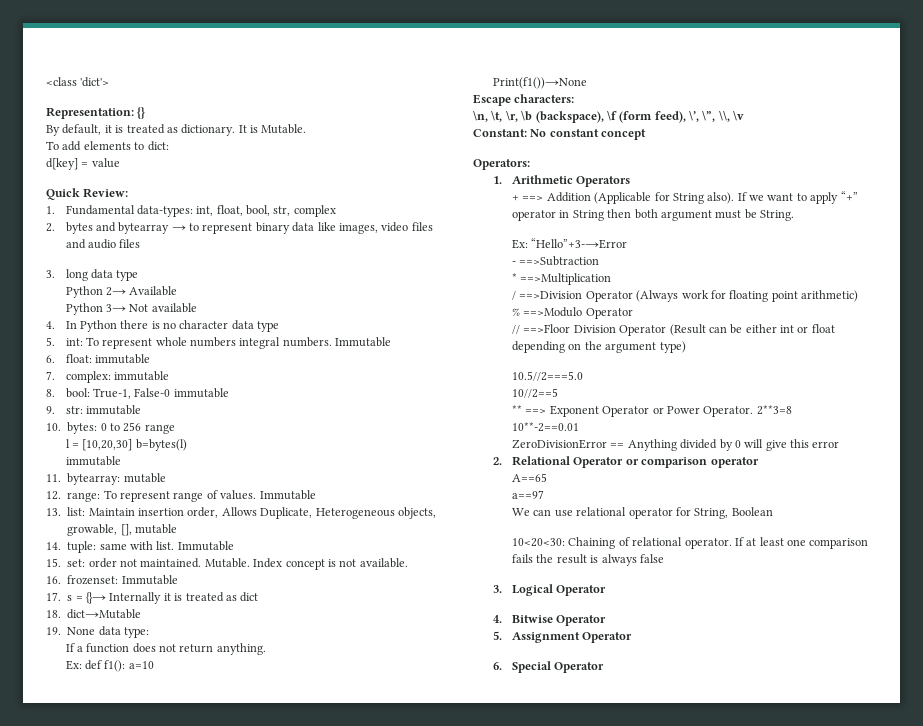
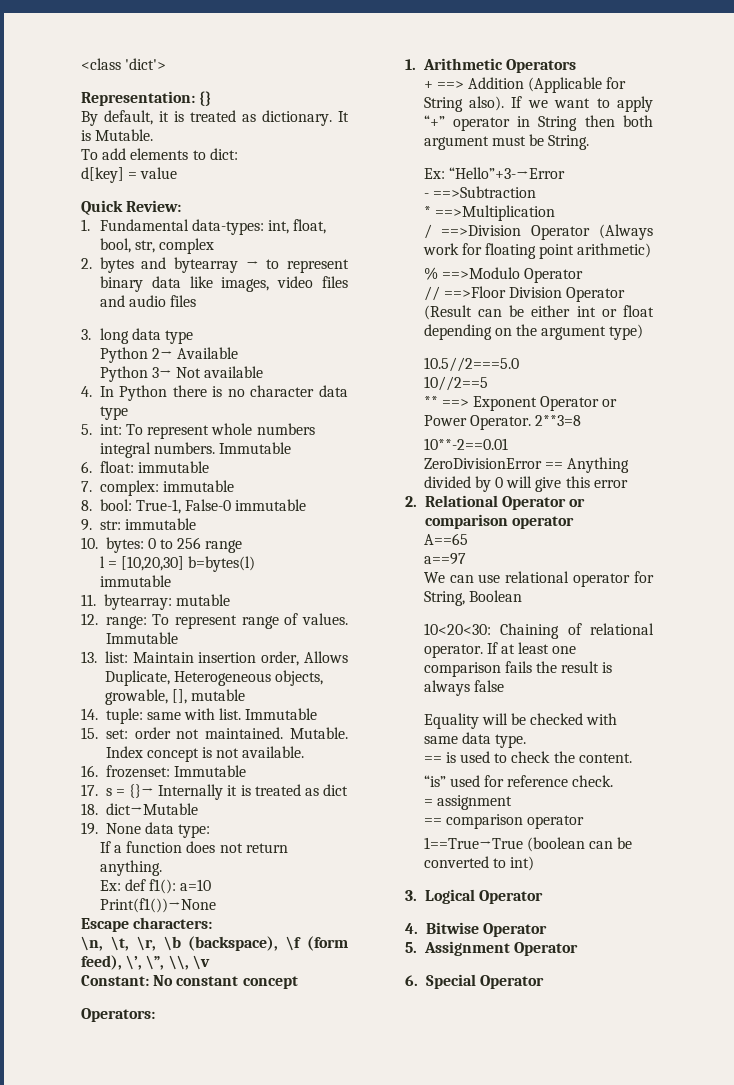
(664, 558) none -> [423,713,618,729] [423,732,527,748] [423,751,632,763] [423,775,614,787] [423,795,512,810] [423,814,585,829] [423,837,633,852] [423,856,535,871] // Equality will be checked with same data type. // == is used to check the content. // “is” used for reference check. // = assignment // == comparison operator // 1==True→True (boolean can be converted to int)

